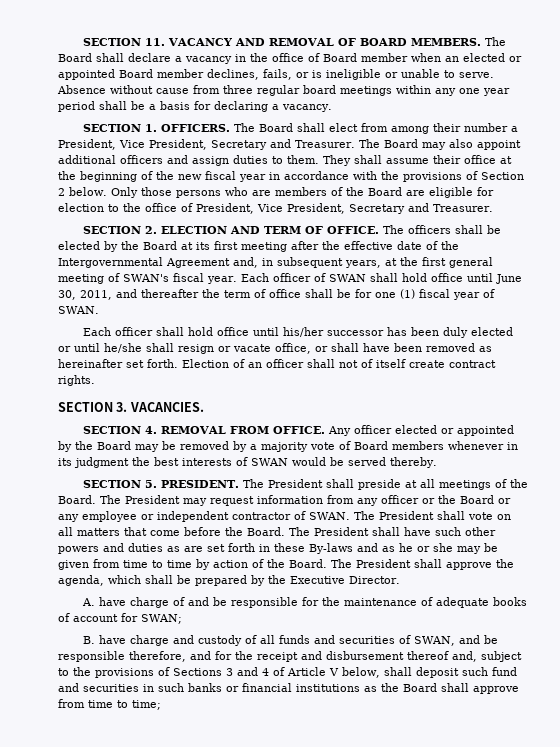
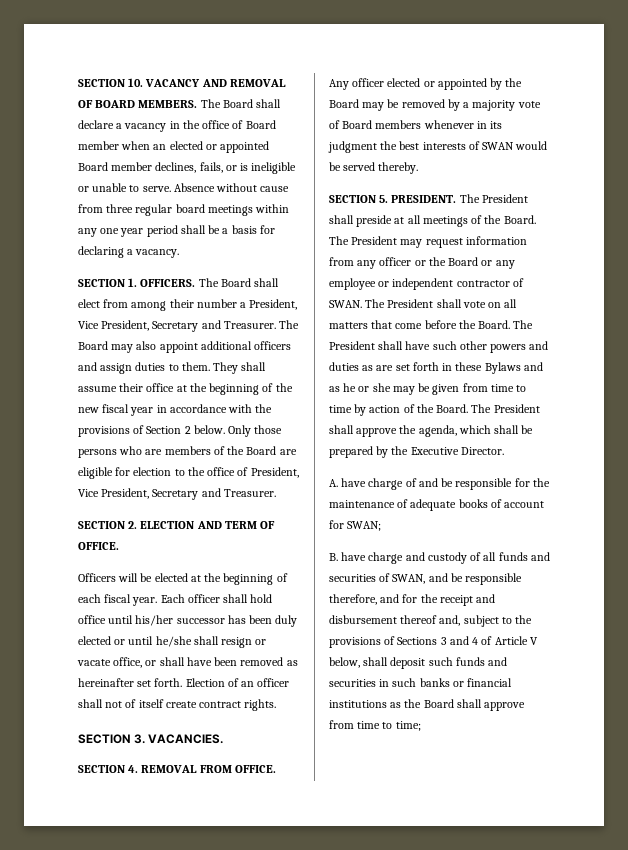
[83,38,166,46] SECTION 11. -> [78,78,144,87] SECTION 10.
[383,225,502,234] [58,241,459,252] [58,257,493,268] [58,273,522,284] [58,289,495,300] [58,306,99,314] The officers shall be elected by the Board at its first meeting after the effective date of the Intergovernmental Agreement and, in subsequent years, at the first general meeting of SWAN's fiscal year. Each officer of SWAN shall hold office until June 30, 2011, and thereafter the term of office shall be for one (1) fiscal year of SWAN. // -> [78,573,288,585] [78,594,158,606] // Officers will be elected at the beginning of each fiscal year.
[309,543,353,554] By-laws -> [484,362,521,374] Bylaws
[491,667,517,676] fund -> [455,657,485,666] funds

